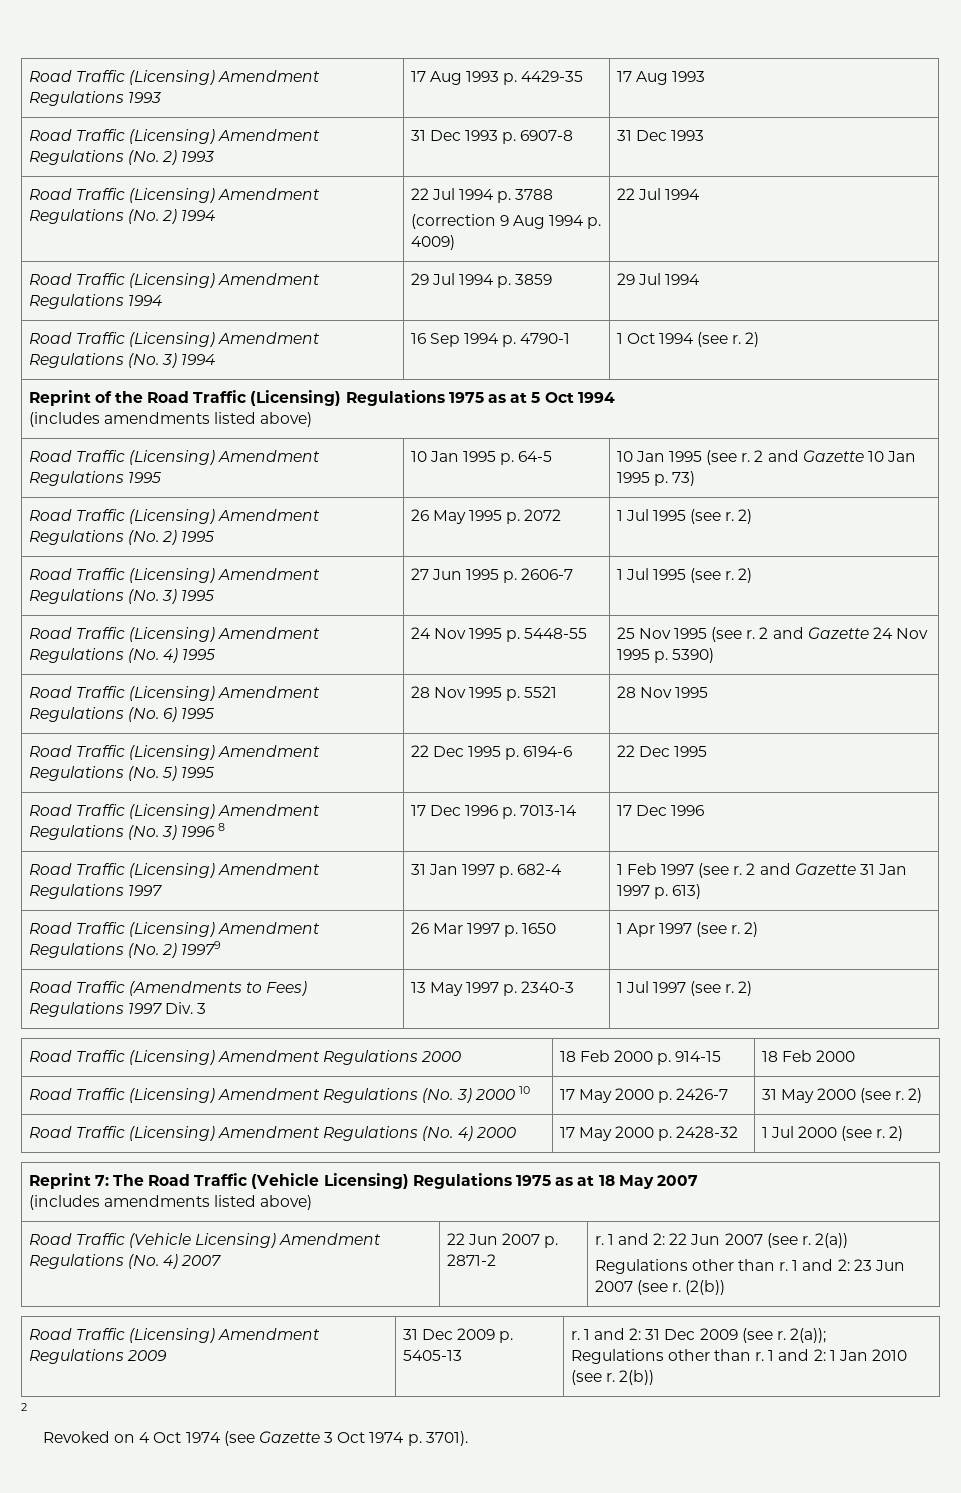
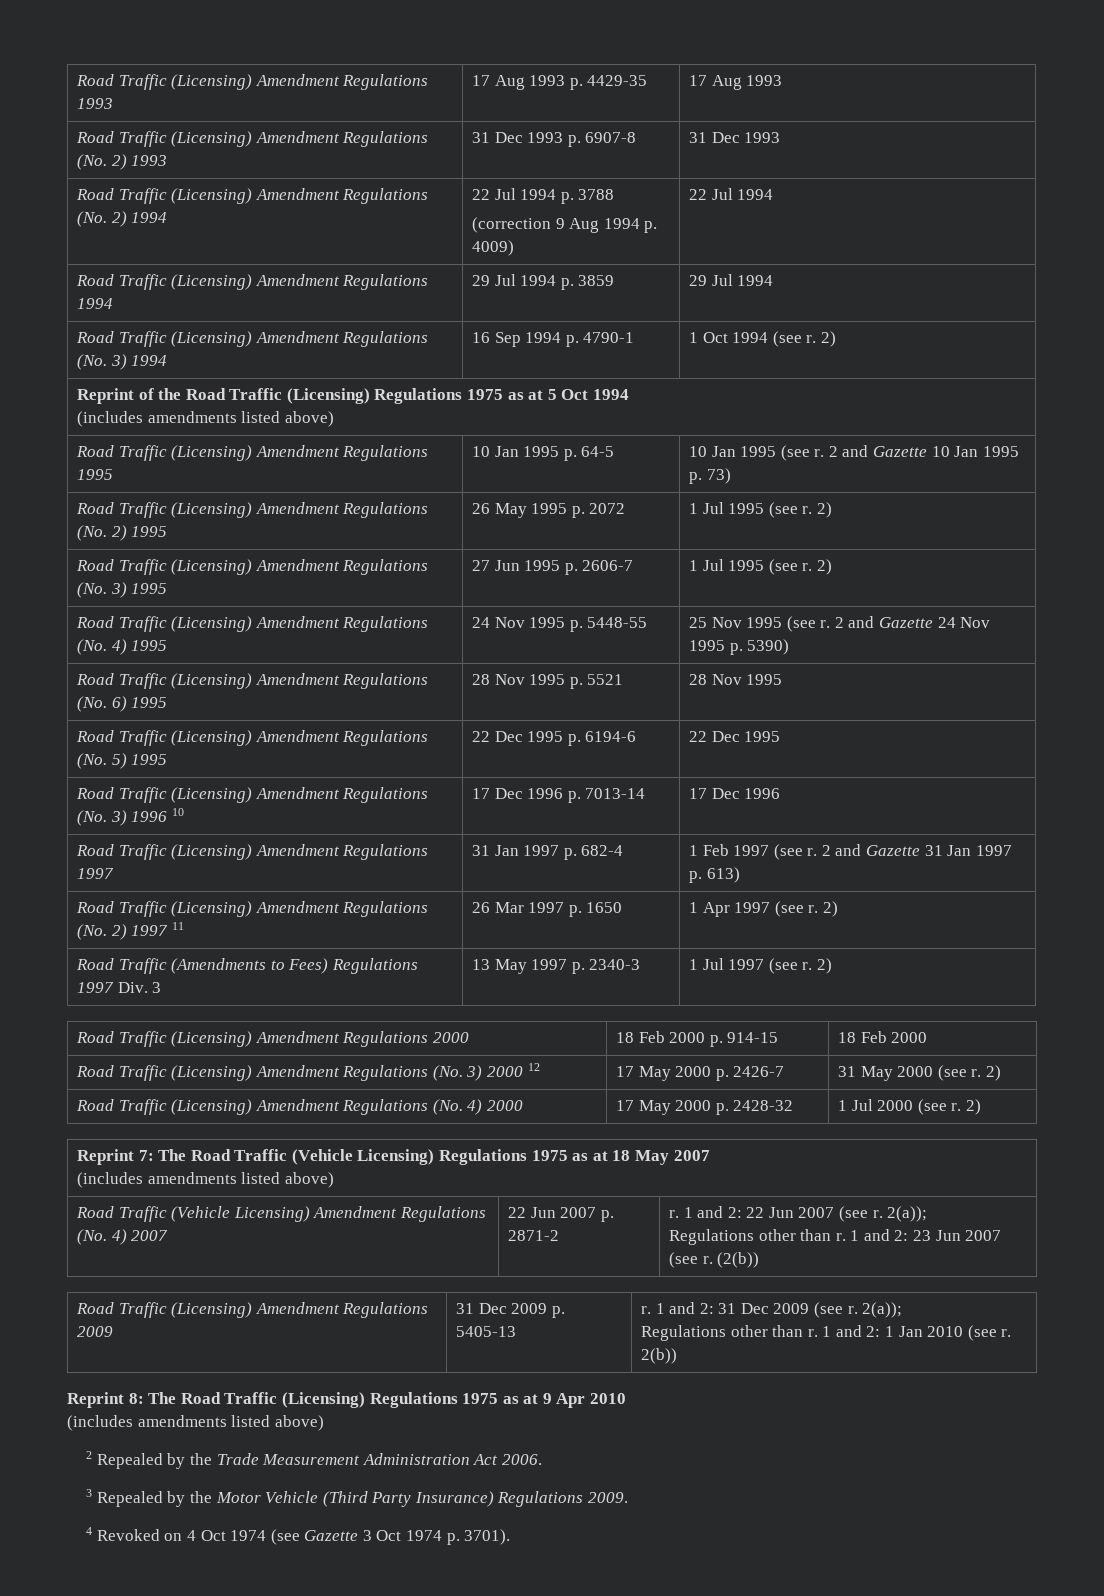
[218,823,226,831] 8 -> [171,808,184,816] 10
[181,941,222,955] 19979 -> [131,922,184,936] 1997 11
[519,1086,531,1094] 10 -> [527,1063,540,1071] 12
[815,1233,849,1248] 2(a)) -> [887,1206,928,1222] 2(a));
[21,1403,27,1411] 2 // -> [67,1392,627,1408] [67,1415,324,1431] [86,1451,542,1469] [86,1489,629,1507] [86,1527,93,1535] Reprint 8: The Road Traffic (Licensing) Regulations 1975 as at 9 Apr 2010 // (includes amendments listed above) // 2 Repealed by the Trade Measurement Administration Act 2006. // 3 Repealed by the Motor Vehicle (Third Party Insurance) Regulations 2009. // 4

